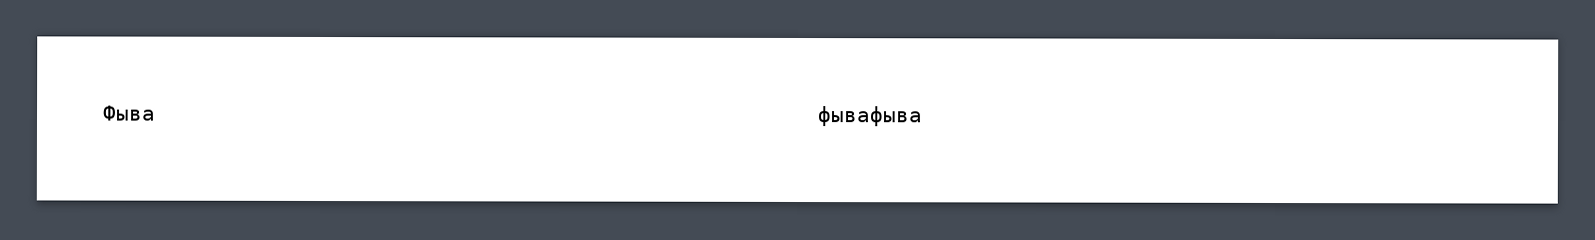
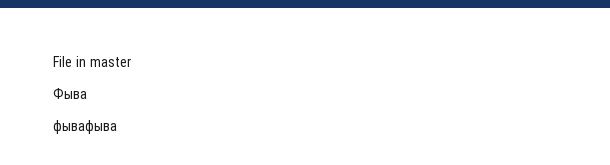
(102, 113) none -> [53,56,131,67] File in master //

